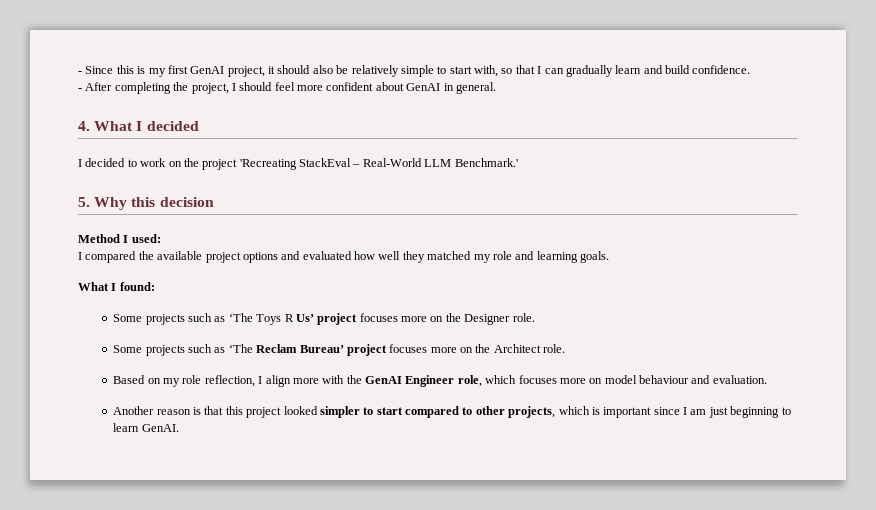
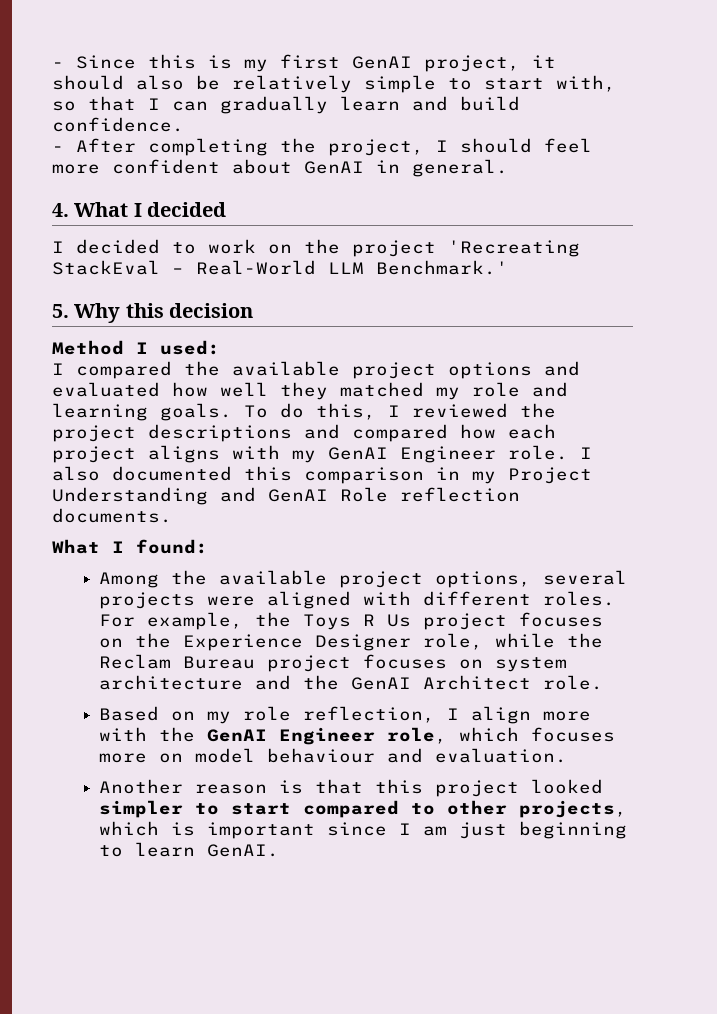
[78,282,155,291] [113,313,253,325] // What I found: // Some projects such as ‘The -> [244,403,556,420] [52,424,556,442] [52,445,592,463] [52,466,592,484] [52,487,520,505] [52,508,172,523] [52,539,208,554] [98,570,627,588] [98,591,615,609] [98,612,291,630] To do this, I reviewed the project descriptions and compared how each project aligns with my GenAI Engineer role. I also documented this comparison in my Project Understanding and GenAI Role reflection documents. // What I found: // Among the available project options, several projects were aligned with different roles. For example, the
[295,313,535,325] [113,344,491,356] Us’ project focuses more on the Designer role. // Some projects such as ‘The Reclam Bureau’ project focuses more on the -> [386,612,603,630] [98,633,603,651] [98,654,567,672] [98,675,411,690] Us project focuses on the Experience Designer role, while the Reclam Bureau project focuses on system architecture and the GenAI

